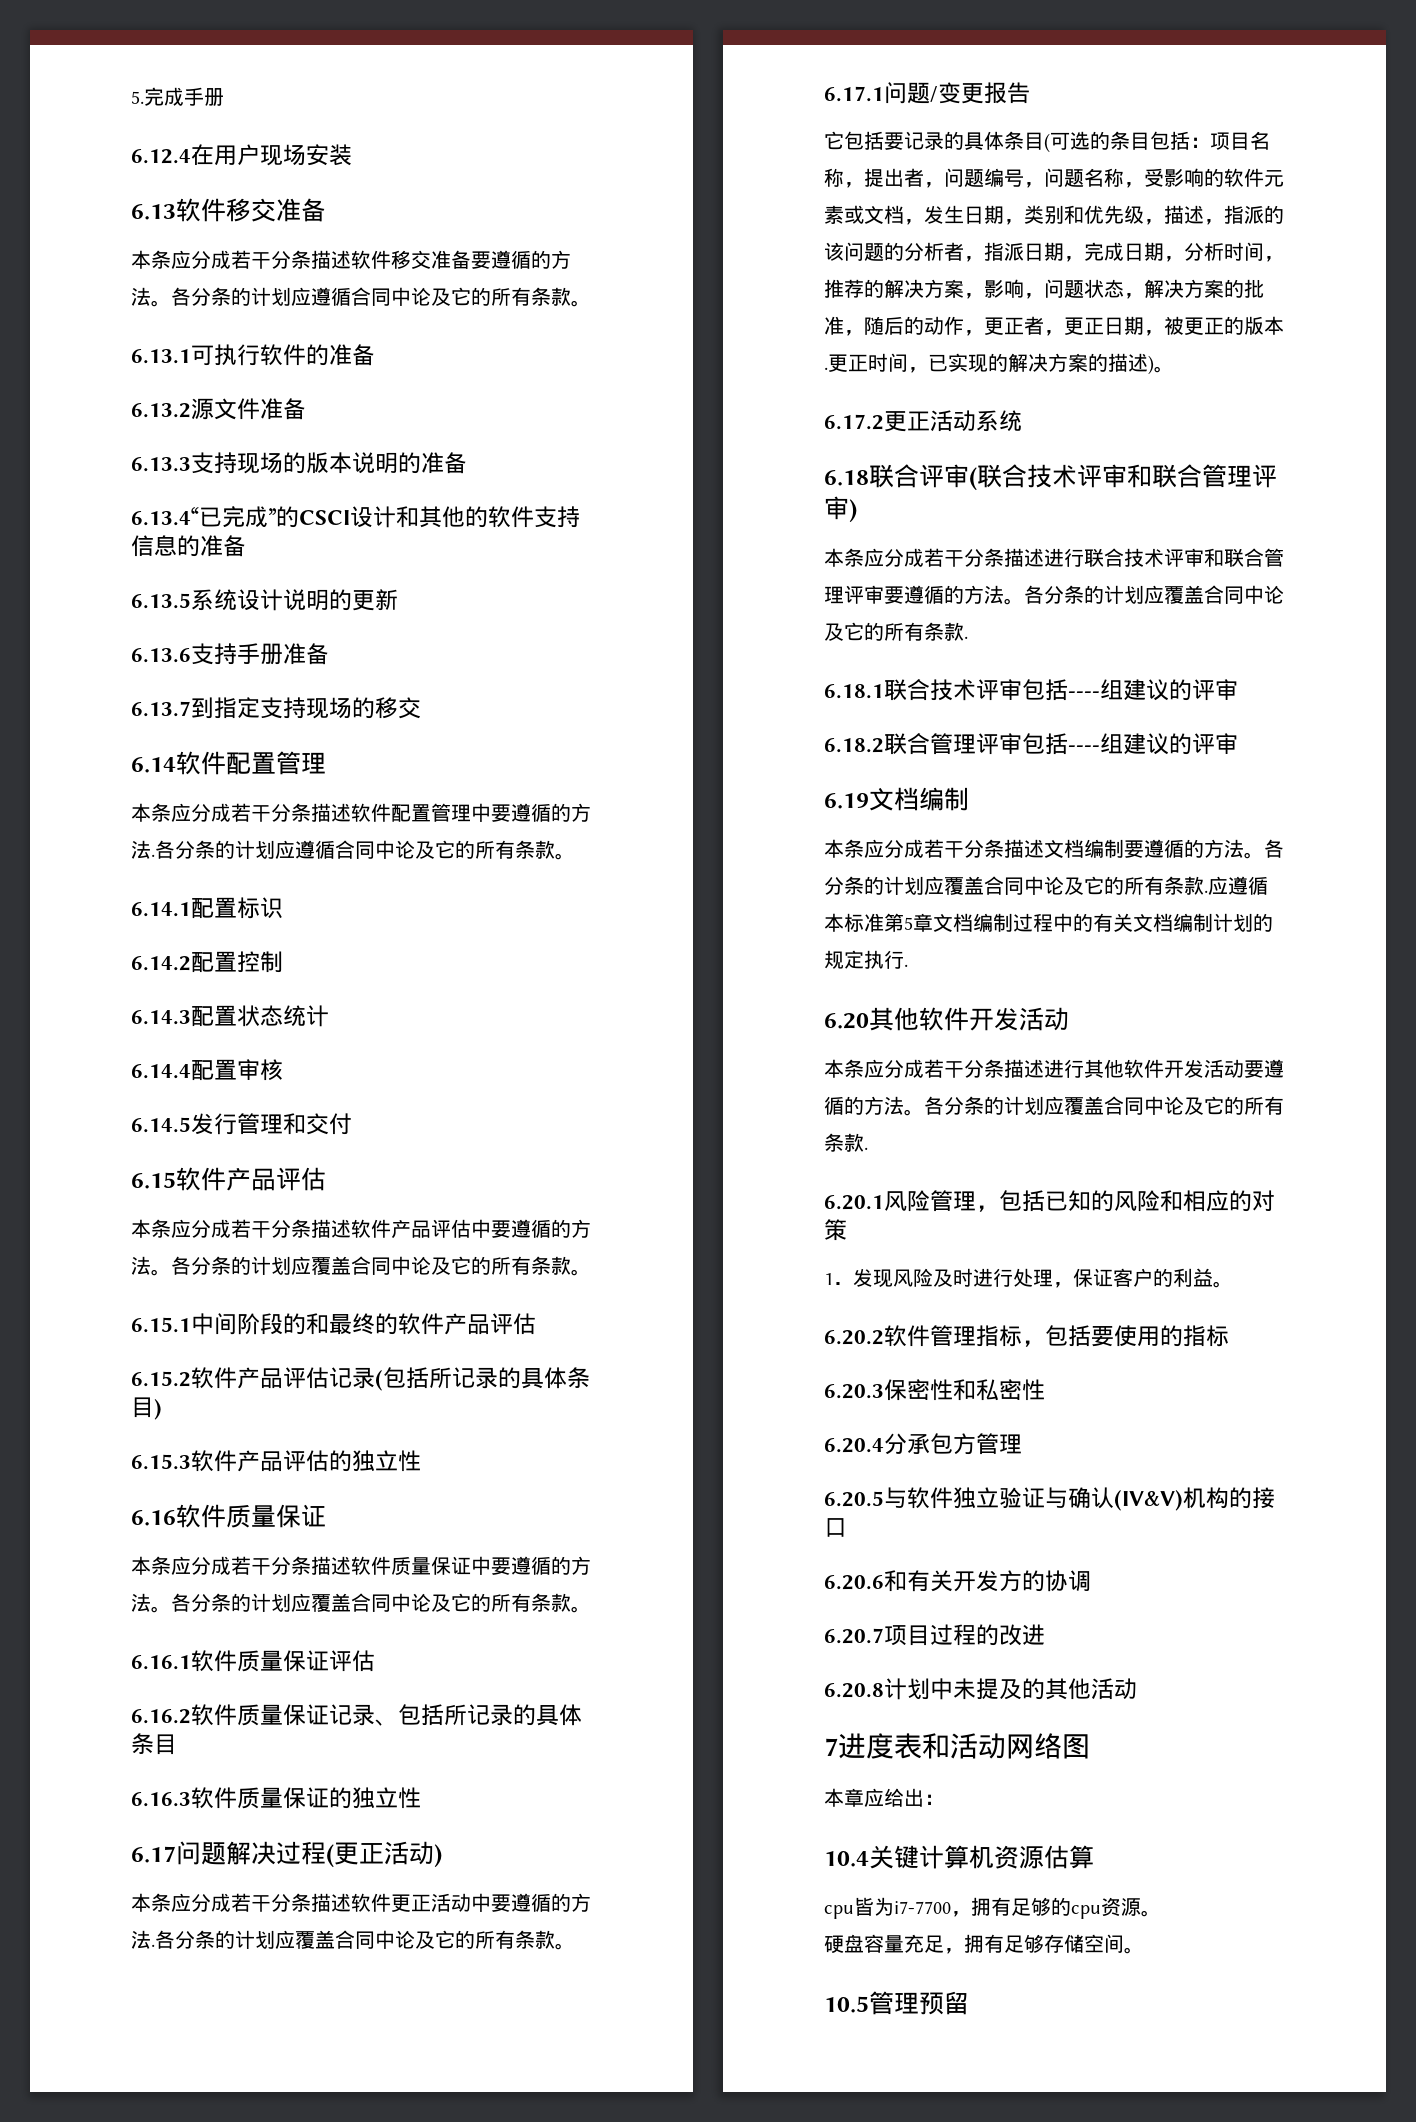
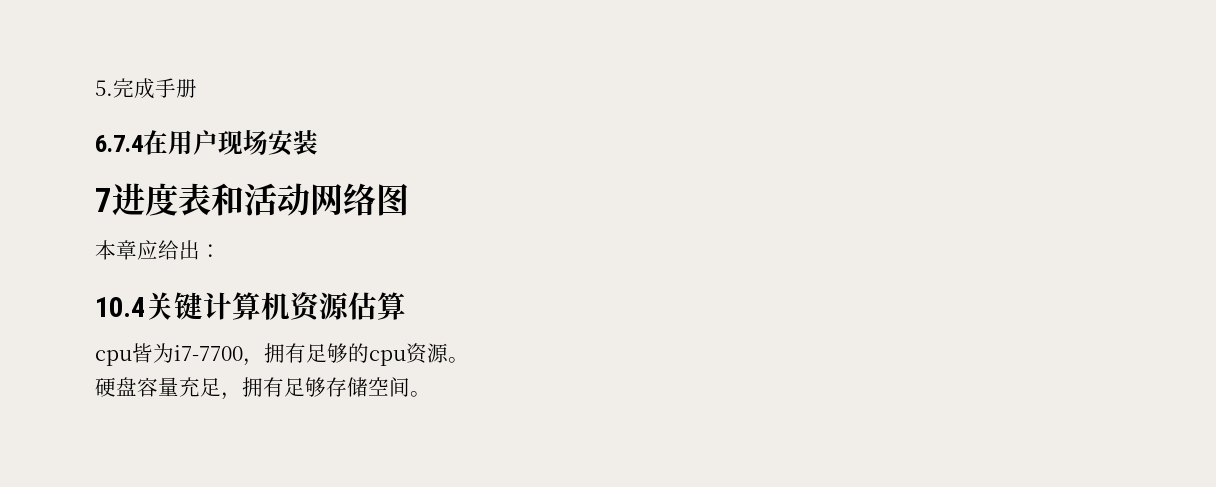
[131,149,191,164] 6.12.4 -> [95,135,143,152] 6.7.4
[131,198,326,222] [131,250,571,269] [131,287,591,307] [131,344,375,366] [131,398,306,420] [131,452,467,474] [131,506,580,528] [131,535,246,557] [131,589,398,611] [131,643,329,665] [131,697,421,719] [131,751,326,775] [131,803,591,822] [131,840,575,860] [131,897,283,919] [131,951,283,973] [131,1005,329,1027] [131,1059,283,1081] [131,1113,352,1135] [131,1167,326,1191] [131,1219,591,1238] [131,1256,591,1276] [131,1313,536,1335] [131,1367,590,1391] [131,1397,162,1420] [131,1450,421,1472] [131,1504,326,1528] [131,1556,591,1575] [131,1593,591,1613] [131,1650,375,1672] [131,1704,582,1726] [131,1733,177,1755] [131,1787,421,1809] [131,1841,442,1868] [131,1893,591,1912] [131,1930,575,1950] [824,82,1030,104] [824,131,1270,153] [824,168,1284,188] [824,205,1284,225] [824,242,1284,262] [824,279,1264,299] [824,316,1284,336] [824,353,1174,375] [824,410,1022,432] [824,464,1277,491] [824,496,857,523] [824,548,1284,567] [824,585,1284,605] [824,622,968,641] [824,679,1238,701] [824,733,1238,755] [824,787,969,811] [824,839,1284,859] [824,876,1268,895] [824,913,1273,932] [824,950,908,969] [824,1007,1069,1031] [824,1059,1284,1078] [824,1096,1284,1116] [824,1133,868,1152] [824,1190,1275,1212] [824,1219,847,1241] [824,1268,1233,1288] [824,1325,1229,1347] [824,1379,1045,1401] [824,1433,1022,1455] [824,1487,1275,1511] [824,1518,847,1537] [824,1570,1091,1592] [824,1624,1045,1646] [824,1678,1137,1700] // 6.13软件移交准备 // 本条应分成若干分条描述软件移交准备要遵循的方法。各分条的计划应遵循合同中论及它的所有条款。 // 6.13.1可执行软件的准备 // 6.13.2源文件准备 // 6.13.3支持现场的版本说明的准备 // 6.13.4“已完成”的CSCI设计和其他的软件支持信息的准备 // 6.13.5系统设计说明的更新 // 6.13.6支持手册准备 // 6.13.7到指定支持现场的移交 // 6.14软件配置管理 // 本条应分成若干分条描述软件配置管理中要遵循的方法.各分条的计划应遵循合同中论及它的所有条款。 // 6.14.1配置标识 // 6.14.2配置控制 // 6.14.3配置状态统计 // 6.14.4配置审核 // 6.14.5发行管理和交付 // 6.15软件产品评估 // 本条应分成若干分条描述软件产品评估中要遵循的方法。各分条的计划应覆盖合同中论及它的所有条款。 // 6.15.1中间阶段的和最终的软件产品评估 // 6.15.2软件产品评估记录(包括所记录的具体条目) // 6.15.3软件产品评估的独立性 // 6.16软件质量保证 // 本条应分成若干分条描述软件质量保证中要遵循的方法。各分条的计划应覆盖合同中论及它的所有条款。 // 6.16.1软件质量保证评估 // 6.16.2软件质量保证记录、包括所记录的具体条目 // 6.16.3软件质量保证的独立性 // 6.17问题解决过程(更正活动) // 本条应分成若干分条描述软件更正活动中要遵循的方法.各分条的计划应覆盖合同中论及它的所有条款。 // 6.17.1问题/变更报告 // 它包括要记录的具体条目(可选的条目包括：项目名称，提出者，问题编号，问题名称，受影响的软件元素或文档，发生日期，类别和优先级，描述，指派的该问题的分析者，指派日期，完成日期，分析时间，推荐的解决方案，影响，问题状态，解决方案的批准，随后的动作，更正者，更正日期，被更正的版本.更正时间，已实现的解决方案的描述)。 // 6.17.2更正活动系统 // 6.18联合评审(联合技术评审和联合管理评审) // 本条应分成若干分条描述进行联合技术评审和联合管理评审要遵循的方法。各分条的计划应覆盖合同中论及它的所有条款. // 6.18.1联合技术评审包括----组建议的评审 // 6.18.2联合管理评审包括----组建议的评审 // 6.19文档编制 // 本条应分成若干分条描述文档编制要遵循的方法。各分条的计划应覆盖合同中论及它的所有条款.应遵循本标准第5章文档编制过程中的有关文档编制计划的规定执行. // 6.20其他软件开发活动 // 本条应分成若干分条描述进行其他软件开发活动要遵循的方法。各分条的计划应覆盖合同中论及它的所有条款. // 6.20.1风险管理，包括已知的风险和相应的对策 // 1．发现风险及时进行处理，保证客户的利益。 // 6.20.2软件管理指标，包括要使用的指标 // 6.20.3保密性和私密性 // 6.20.4分承包方管理 // 6.20.5与软件独立验证与确认(IV&V)机构的接口 // 6.20.6和有关开发方的协调 // 6.20.7项目过程的改进 // 6.20.8计划中未提及的其他活动 -> (318, 142) none
[824,1991,969,2015] // 10.5管理预留 -> (431, 394) none

